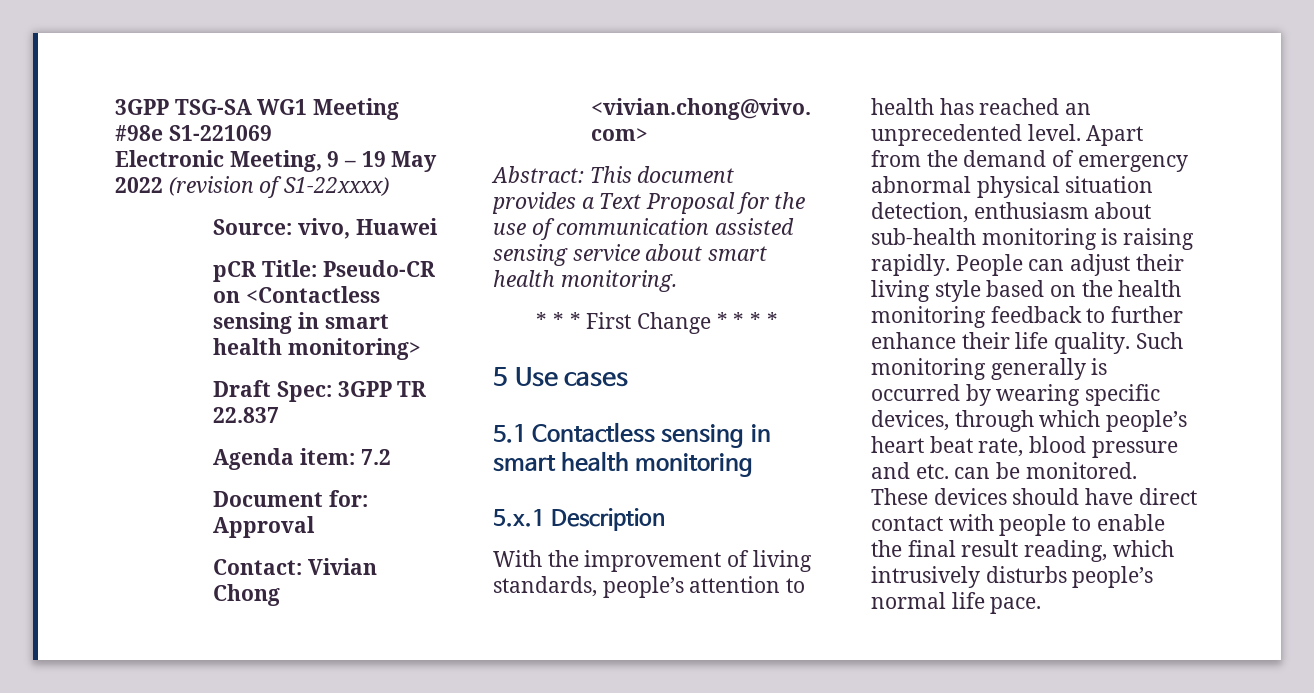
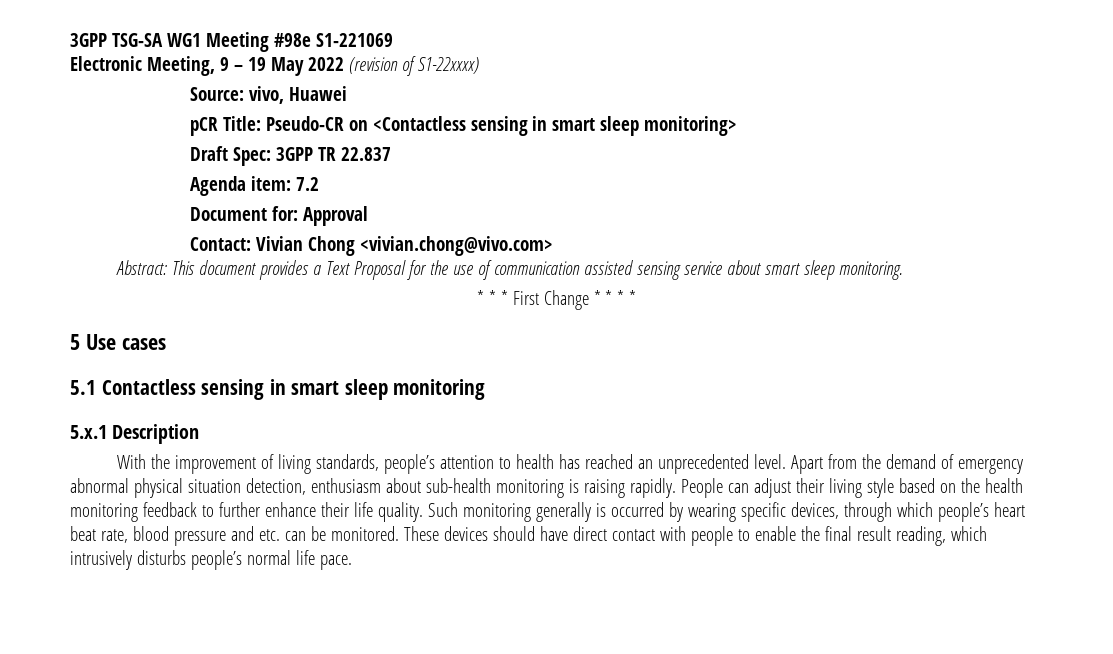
[213,338,283,355] health -> [600,116,640,136] sleep
[493,270,555,287] health -> [804,260,836,280] sleep
[561,451,630,472] health -> [344,379,388,400] sleep

